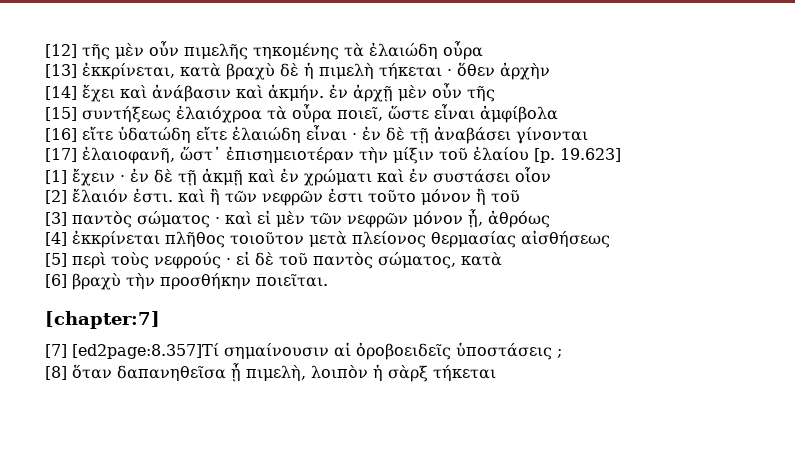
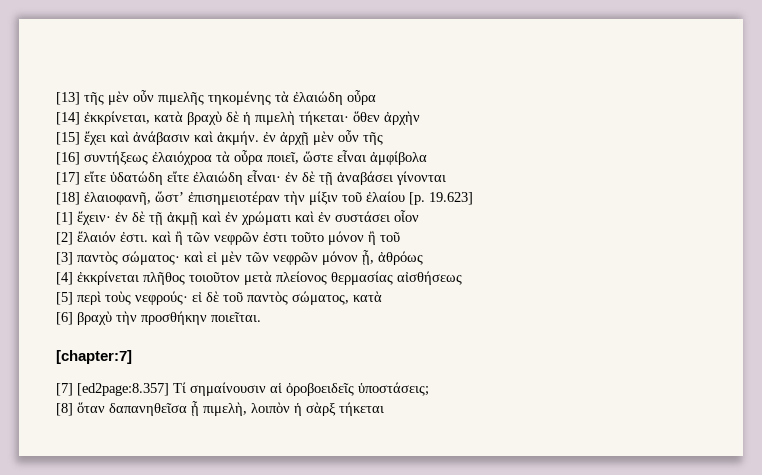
[45,44,77,58] [12] -> [56,92,80,105] [13]
[45,64,77,78] [13] -> [56,112,80,125] [14]
[379,63,452,79] τήκεται · -> [299,111,349,125] τήκεται·
[45,86,77,100] [14] -> [56,132,80,145] [15]
[45,107,77,121] [15] -> [56,152,80,165] [16]
[45,128,77,142] [16] -> [56,172,80,185] [17]
[306,125,357,141] εἶναι · -> [247,170,281,182] εἶναι·
[45,146,221,164] [17] ἐλαιοφανῆ, ὥστ᾽ -> [56,191,184,205] [18] ἐλαιοφανῆ, ὥστ’
[72,168,125,186] ἔχειν · -> [77,211,111,225] ἔχειν·
[137,211,220,228] σώματος · -> [122,251,180,265] σώματος·
[154,252,231,269] νεφρούς · -> [135,291,188,305] νεφρούς·
[72,343,219,359] [ed2page:8.357]Τί -> [77,382,186,396] [ed2page:8.357] Τί
[456,342,562,360] ὑποστάσεις ; -> [358,382,429,396] ὑποστάσεις;

